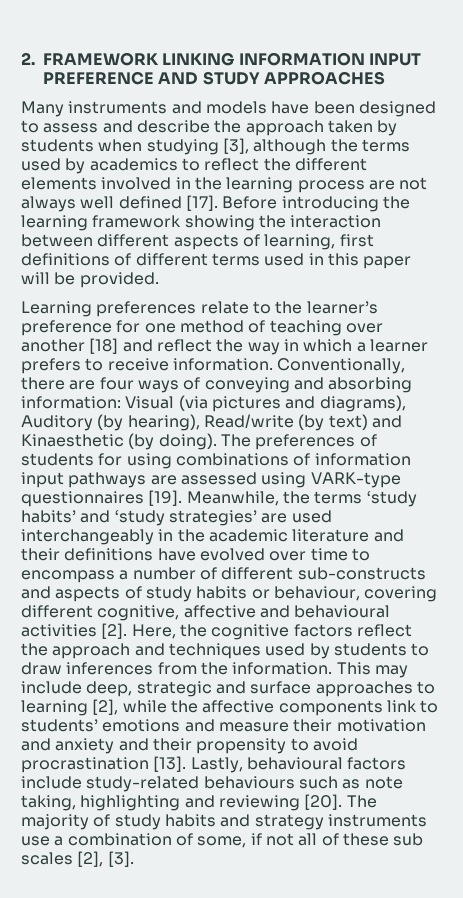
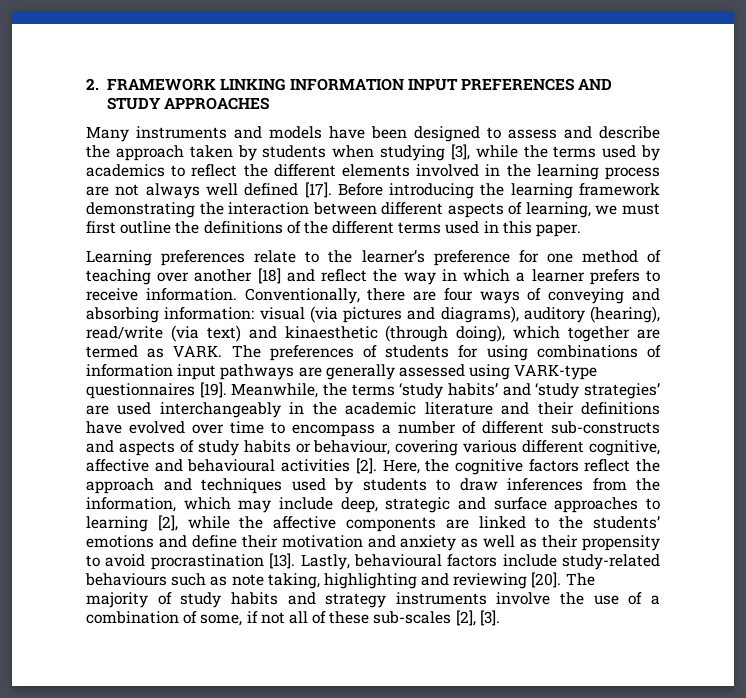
[43,71,154,85] PREFERENCE -> [460,78,574,91] PREFERENCES
[253,139,327,155] although -> [475,145,518,158] while
[184,215,255,231] showing -> [86,202,195,218] demonstrating
[339,234,374,247] first -> [595,203,660,215] [86,221,200,234] we must first outline the
(132, 259) none -> [303,221,328,234] the
[363,256,412,269] [21,272,159,288] paper will be provided. -> [536,224,582,237] paper.
[125,396,175,409] Visual -> [259,307,305,320] visual
[21,414,402,431] [21,433,217,450] Auditory (by hearing), Read/write (by text) and Kinaesthetic (by doing). -> [523,306,660,323] [86,325,661,342] [86,345,223,358] auditory (hearing), read/write (via text) and kinaesthetic (through doing), which together are termed as VARK.
(177, 480) none -> [325,364,395,380] generally
(438, 594) none -> [463,440,518,453] various
[232,662,371,675] information. This -> [86,497,231,512] information, which
[386,700,439,713] link to -> [445,516,584,529] are linked to the
[218,722,289,732] measure -> [191,535,237,548] define
[118,738,149,751] and -> [461,535,538,548] as well as
[21,836,50,846] use -> [496,592,643,605] involve the use of
[393,833,424,846] [21,852,73,865] sub scales -> [373,611,452,624] sub-scales

